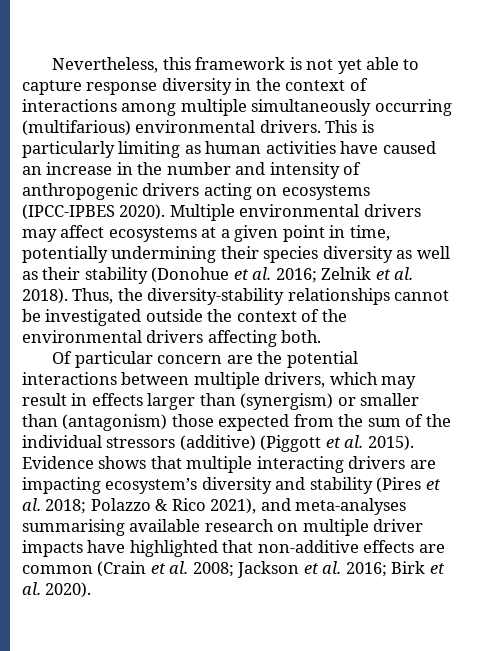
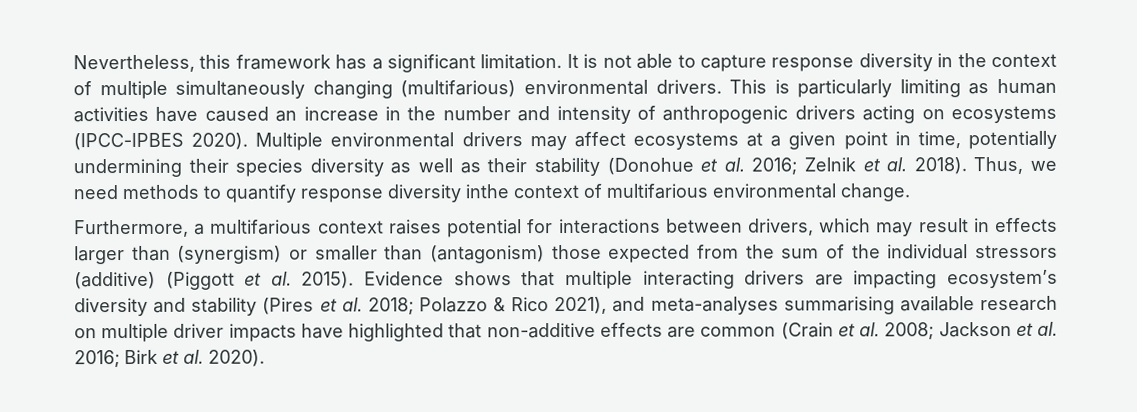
(286, 63) none -> [335,53,579,73] has a significant limitation. It
[337,59,362,74] yet -> (632, 61) none
[22,99,177,116] interactions among -> (92, 88) none
[374,99,452,116] occurring -> [312,80,393,99] changing
[117,288,450,305] [22,309,347,326] [22,330,322,347] [52,351,358,368] the diversity-stability relationships cannot be investigated outside the context of the environmental drivers affecting both. // Of particular concern are the potential -> [1029,160,1057,171] [73,183,910,203] [74,219,554,238] we need methods to quantify response diversity inthe context of multifarious environmental change. // Furthermore, a multifarious context raises potential for
[193,372,260,389] multiple -> (743, 225) none

